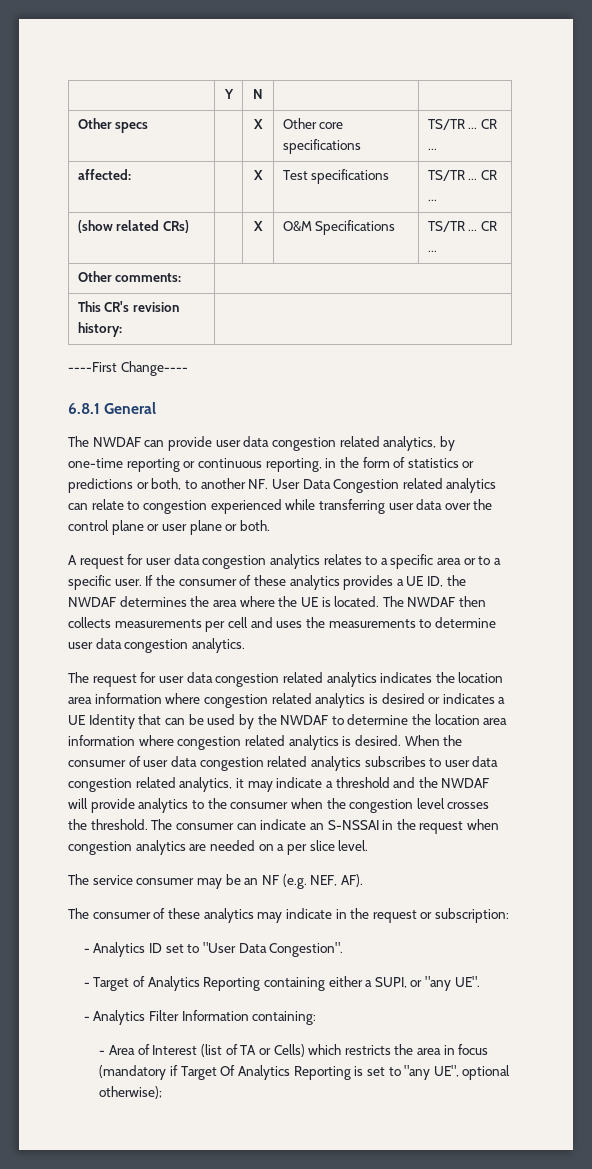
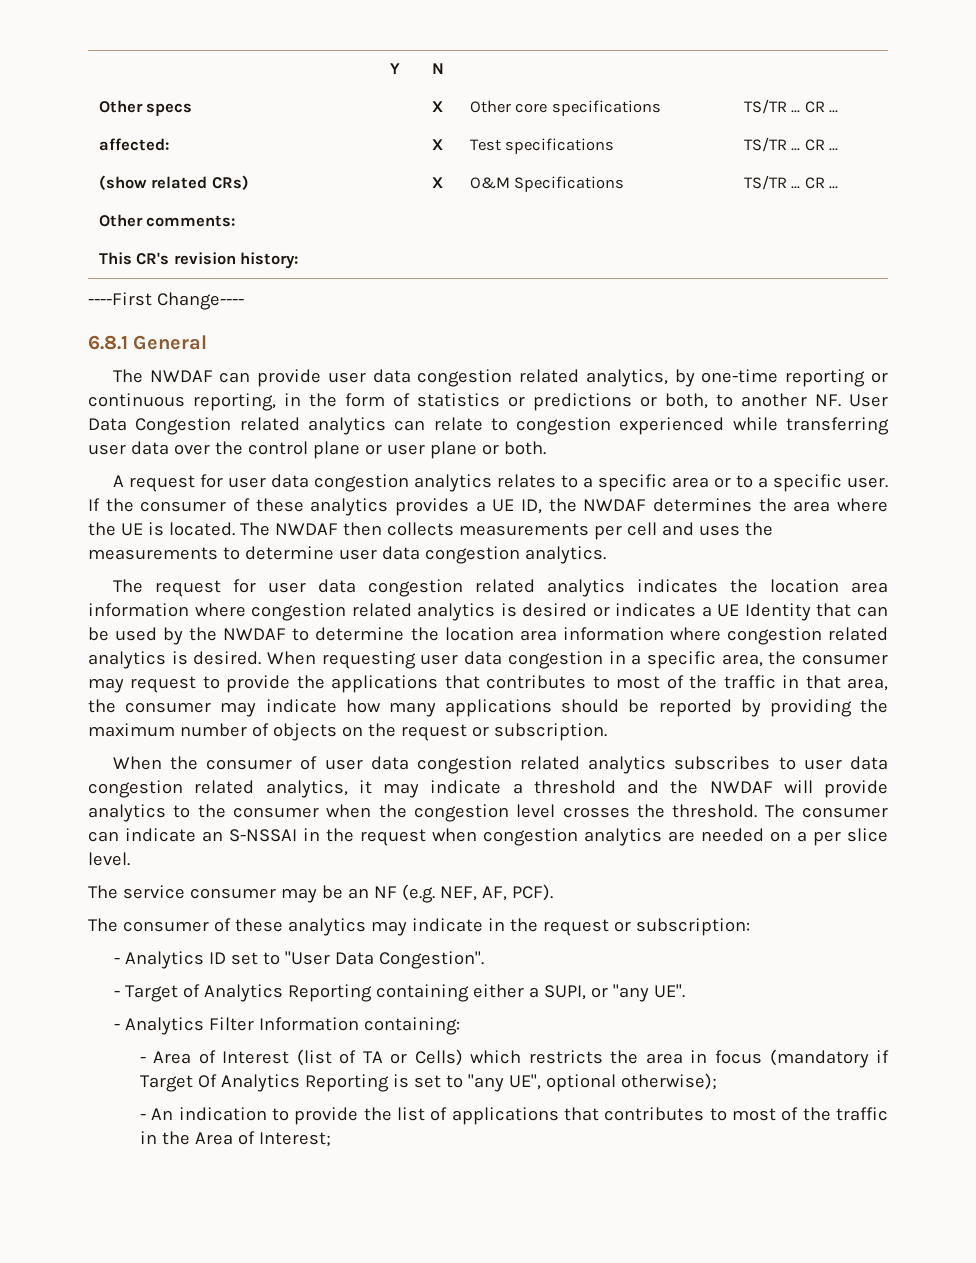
(440, 740) none -> [321,651,889,669] [88,675,889,693] [88,699,888,717] [88,723,607,741] [112,756,162,770] requesting user data congestion in a specific area, the consumer may request to provide the applications that contributes to most of the traffic in that area, the consumer may indicate how many applications should be reported by providing the maximum number of objects on the request or subscription. // When
[340,874,363,887] AF). -> [481,884,553,901] AF, PCF).
(163, 1092) none -> [139,1107,888,1125] [139,1131,331,1147] // - An indication to provide the list of applications that contributes to most of the traffic in the Area of Interest;

